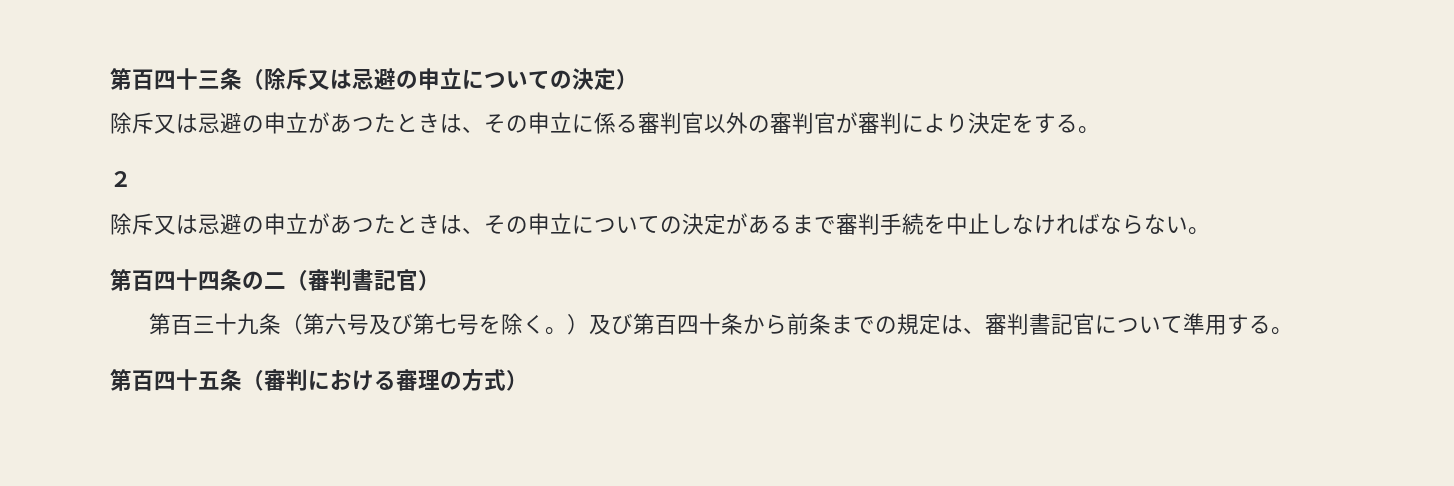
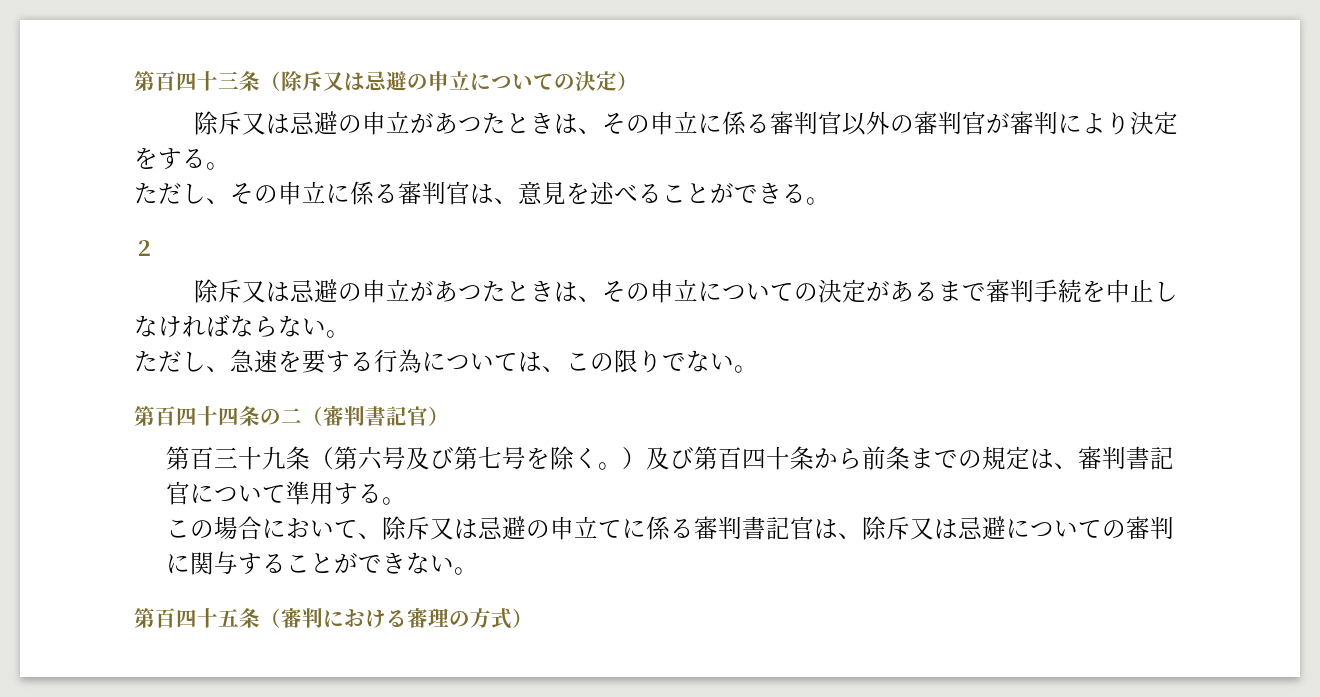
(1100, 130) none -> [134,181,830,205] // ただし、その申立に係る審判官は、意見を述べることができる。
(1210, 231) none -> [134,349,758,374] // ただし、急速を要する行為については、この限りでない。
(1293, 331) none -> [165,516,1174,540] [165,551,478,575] // この場合において、除斥又は忌避の申立てに係る審判書記官は、除斥又は忌避についての審判に関与することができない。

